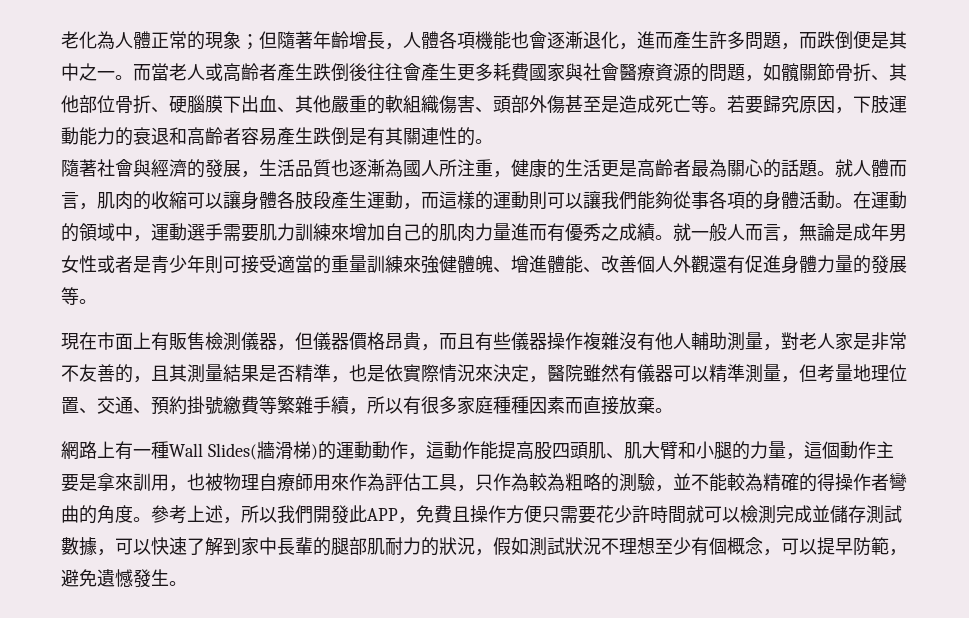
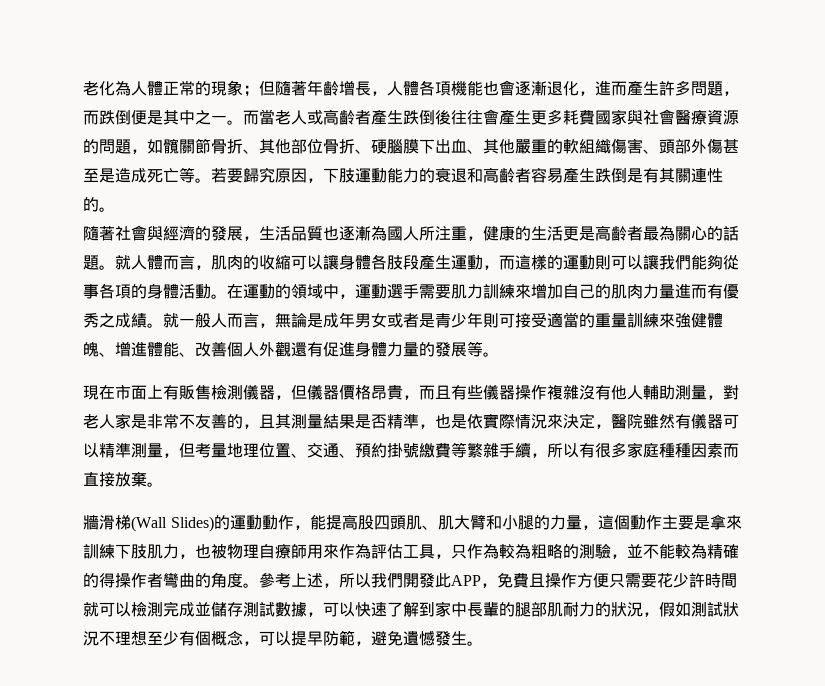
[79,255,97,273] 性 -> (387, 320) none
[61,441,318,460] 網路上有一種Wall Slides(牆滑梯) -> [83,515,214,532] 牆滑梯(Wall Slides)
[425,441,480,459] 這動作 -> (310, 527) none
[151,474,169,491] 用 -> [99,544,179,559] 練下肢肌力

